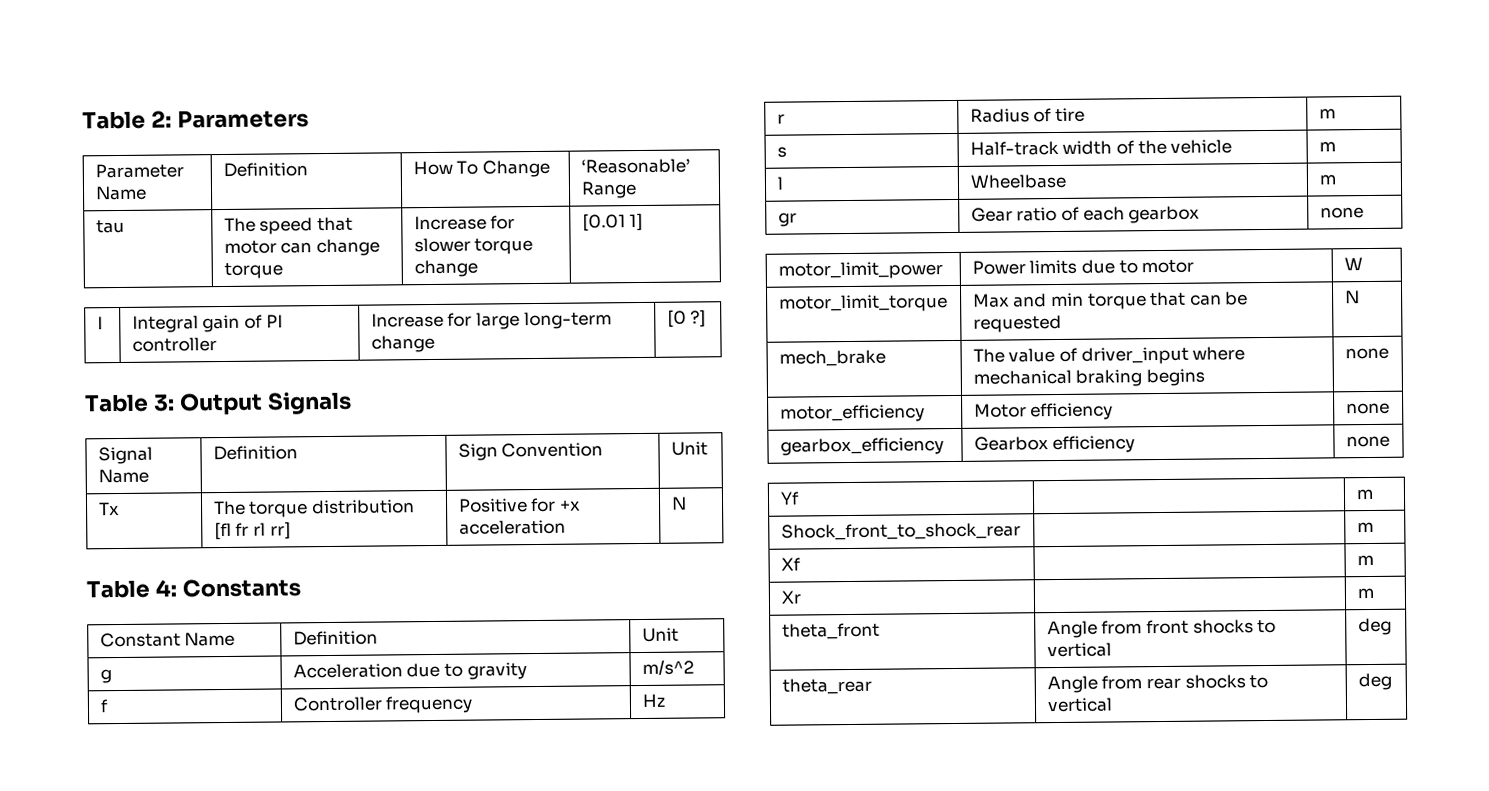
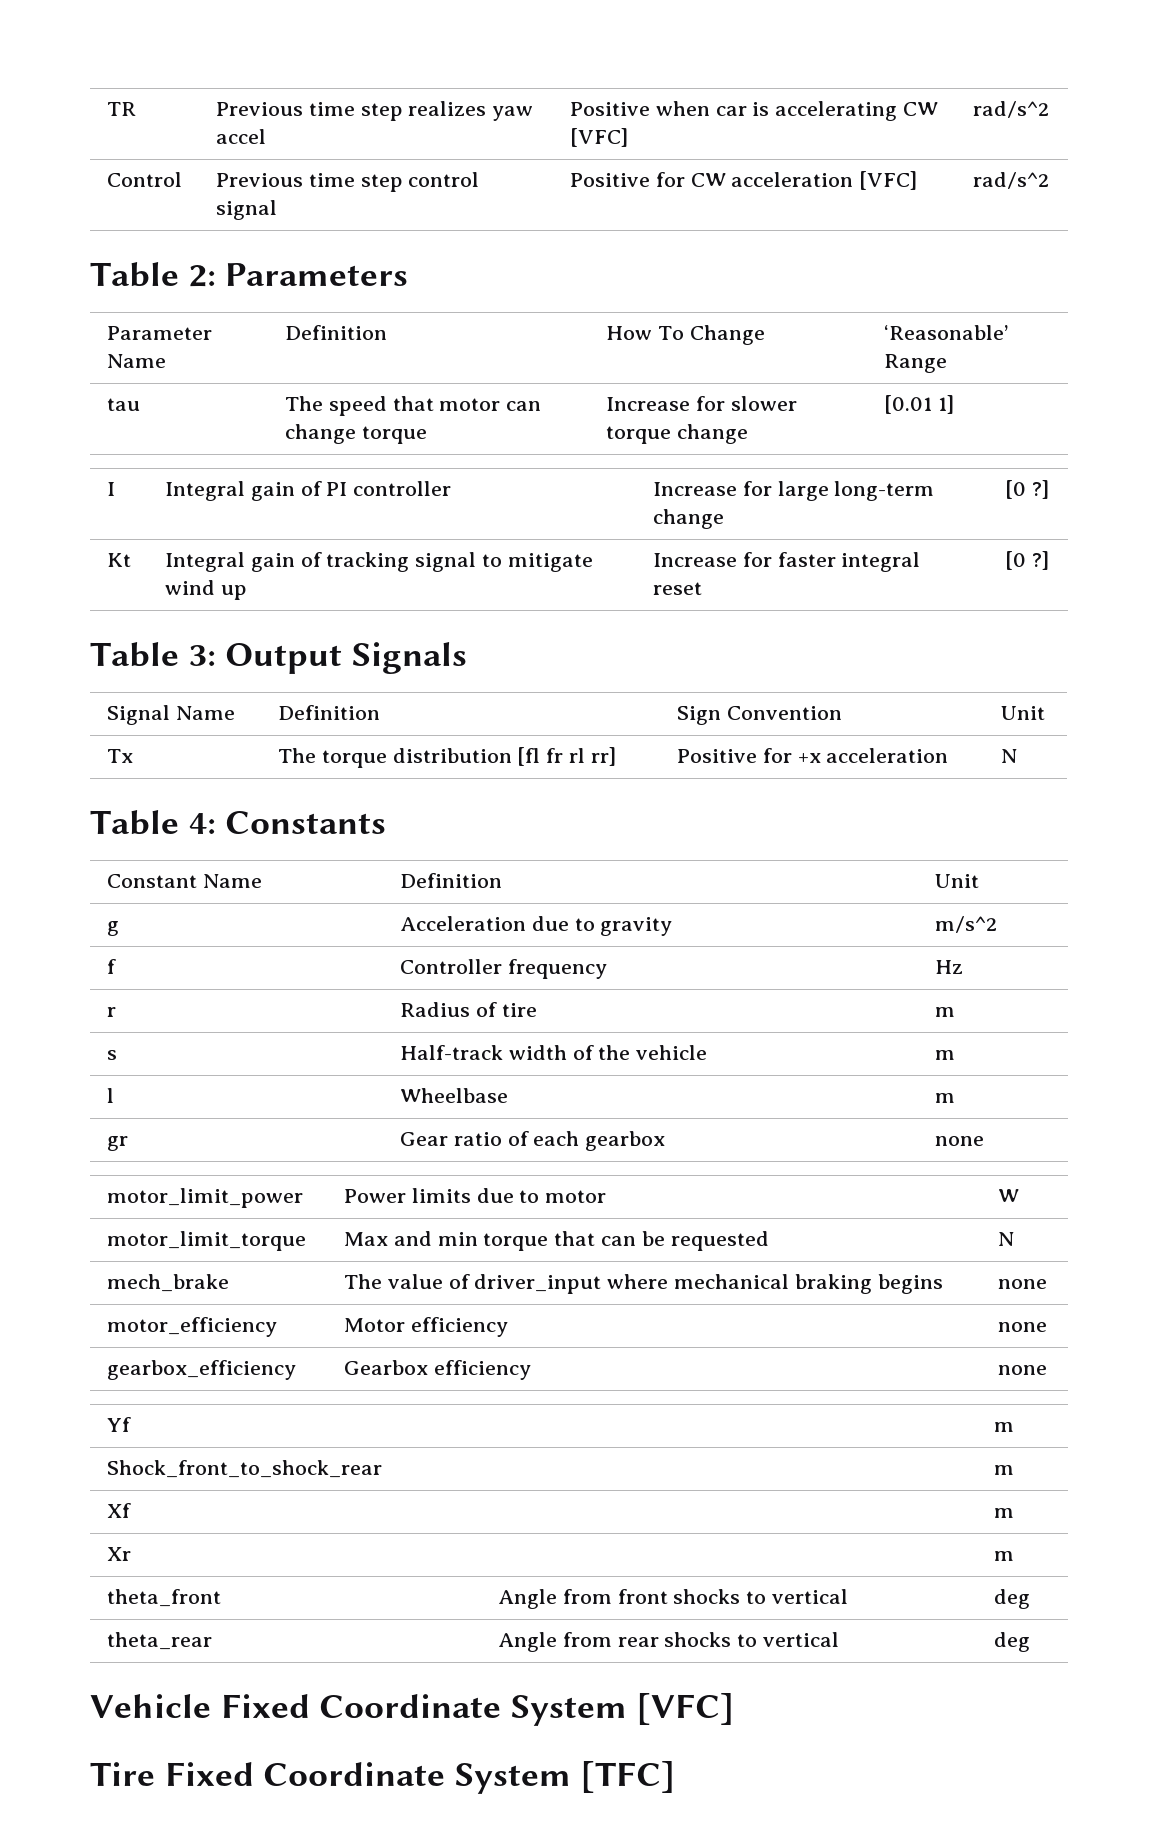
(82, 120) none -> [106,102,136,116] [215,101,534,121] [215,129,266,144] [569,101,938,121] [569,128,628,147] [972,101,1049,118] [106,172,182,187] [215,172,480,192] [215,200,277,220] [569,171,918,190] [972,172,1049,189] TR | Previous time step realizes yaw accel | Positive when car is accelerating CW [VFC] | rad/s^2 // Control | Previous time step control signal | Positive for CW acceleration [VFC] | rad/s^2 //
(707, 318) none -> [106,553,131,567] [164,552,593,572] [164,580,247,600] [652,552,921,572] [652,582,702,595] [1004,551,1049,570] // Kt | Integral gain of tracking signal to mitigate wind up | Increase for faster integral reset | [0 ?]
(1392, 681) none -> [90,1693,736,1726] [90,1761,677,1794] // Vehicle Fixed Coordinate System [VFC] // Tire Fixed Coordinate System [TFC]

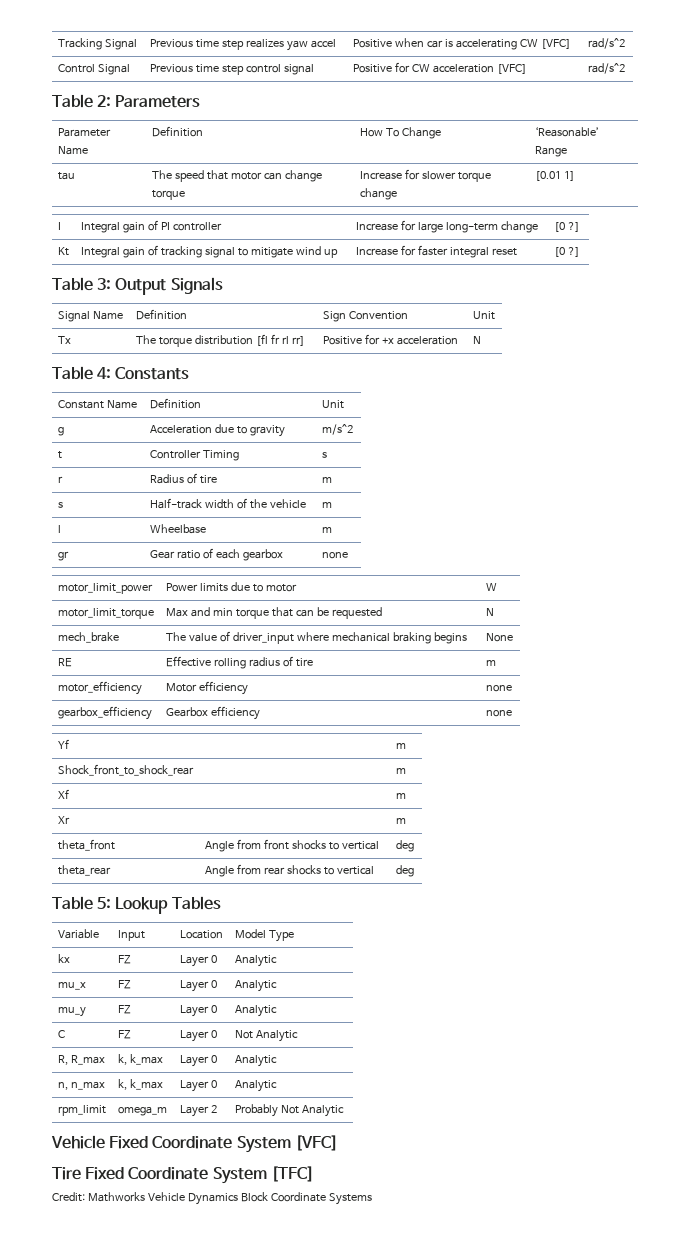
[106,102,136,116] TR -> [57,38,137,50] Tracking Signal
(182, 179) none -> [97,64,130,75] Signal
[106,959,116,974] f -> [57,451,62,459] t
[507,959,607,979] [934,960,963,974] frequency | Hz -> [202,450,239,461] [321,452,327,458] Timing | s
[997,1279,1047,1289] | none -> [485,633,513,642] [57,658,72,667] [165,656,313,669] [485,660,496,666] | None // RE | Effective rolling radius of tire | m
(1030, 1642) none -> [52,896,221,914] [57,929,99,939] [117,930,145,941] [179,930,223,939] [234,929,294,942] [57,954,70,963] [117,955,131,964] [179,955,217,967] [234,955,277,967] [57,982,86,990] [117,980,131,989] [179,980,217,992] [234,980,277,992] [57,1007,86,1017] [117,1005,131,1014] [179,1005,217,1017] [234,1005,277,1017] [57,1030,65,1038] [117,1030,131,1039] [179,1030,217,1042] [234,1030,298,1042] [57,1055,105,1065] [117,1054,163,1065] [179,1055,217,1067] [234,1055,277,1067] [57,1081,105,1090] [117,1079,163,1090] [179,1080,217,1092] [234,1080,277,1092] [57,1105,106,1116] [117,1106,167,1116] [179,1105,217,1117] [234,1104,344,1117] // Table 5: Lookup Tables // Variable | Input | Location | Model Type // kx | FZ | Layer 0 | Analytic // mu_x | FZ | Layer 0 | Analytic // mu_y | FZ | Layer 0 | Analytic // C | FZ | Layer 0 | Not Analytic // R, R_max | k, k_max | Layer 0 | Analytic // n, n_max | k, k_max | Layer 0 | Analytic // rpm_limit | omega_m | Layer 2 | Probably Not Analytic
(677, 1777) none -> [52,1192,372,1205] // Credit: Mathworks Vehicle Dynamics Block Coordinate Systems

